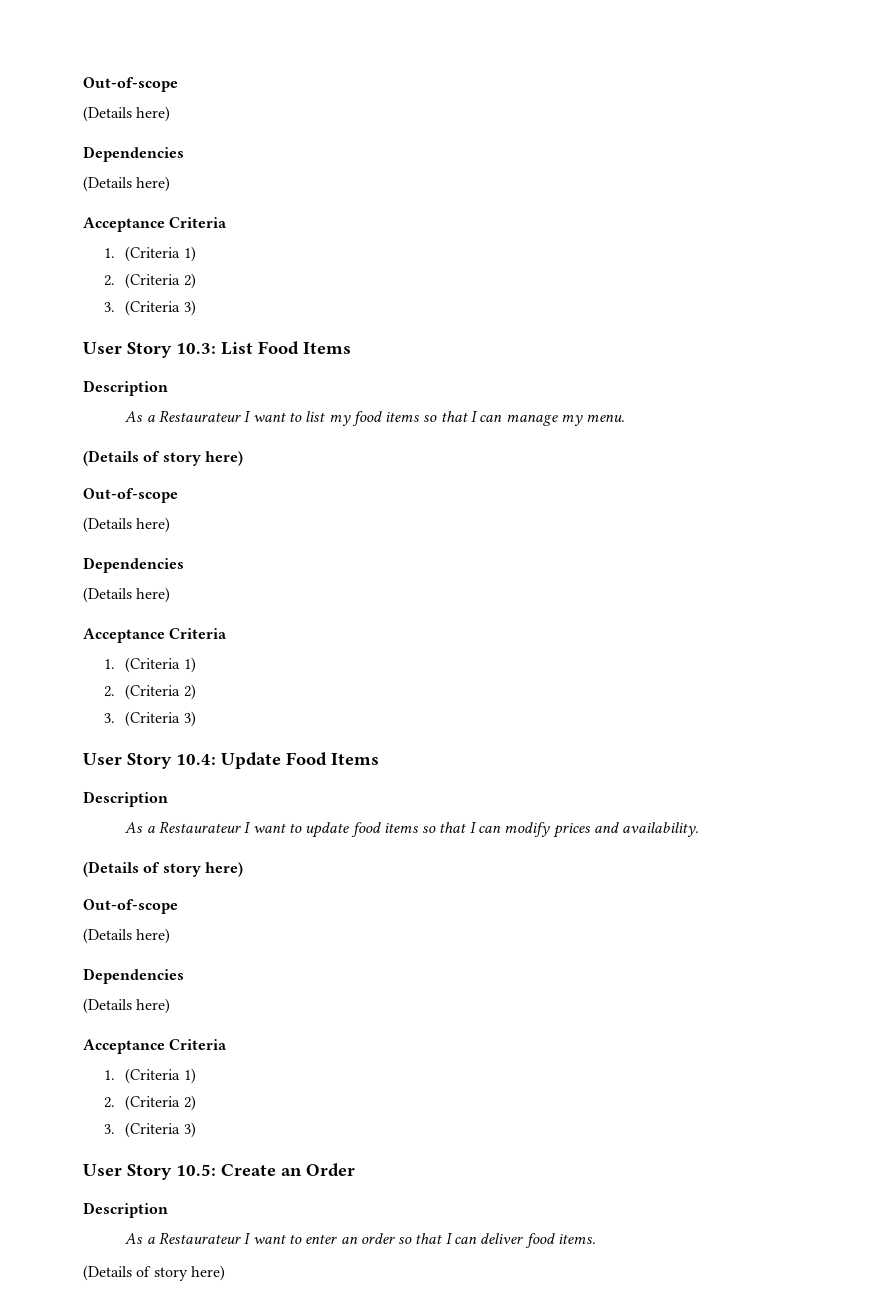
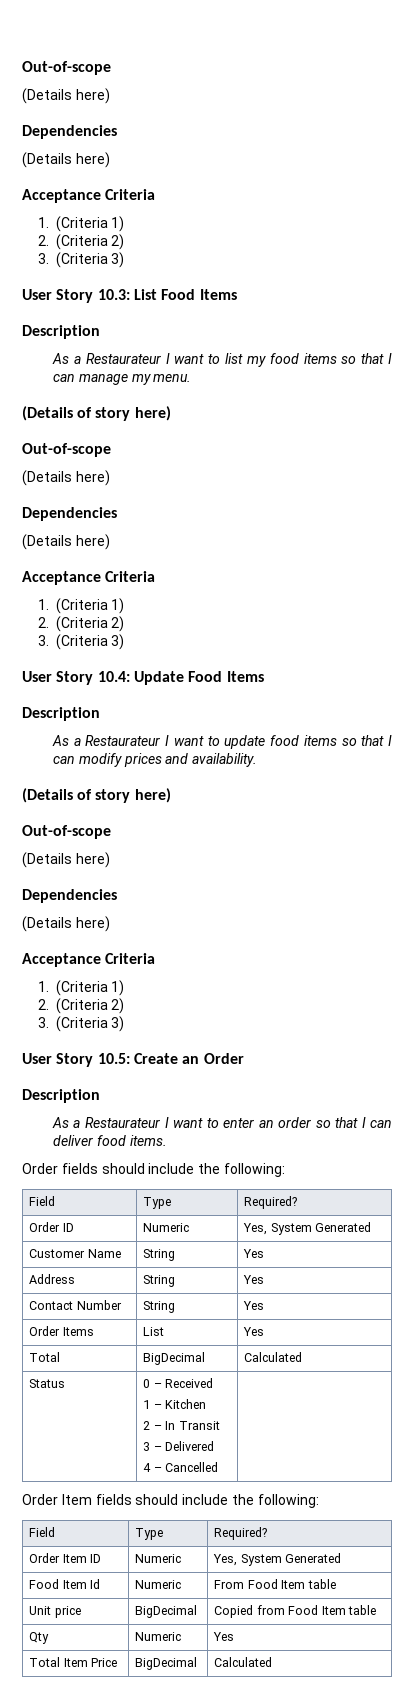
[83,1265,225,1281] (Details of story here) -> [22,1163,285,1177] [29,1196,56,1206] [143,1197,172,1209] [244,1196,298,1209] [29,1222,74,1232] [143,1223,190,1232] [243,1222,372,1235] [29,1249,121,1258] [143,1249,176,1261] [243,1249,265,1258] [29,1274,76,1284] [143,1275,176,1287] [243,1275,265,1284] [29,1300,122,1310] [143,1301,176,1313] [243,1301,265,1310] [29,1326,94,1336] [143,1327,165,1336] [243,1327,265,1336] [29,1352,61,1362] [143,1352,206,1365] [244,1352,303,1362] [29,1379,66,1388] [143,1378,214,1388] [143,1399,207,1409] [143,1421,220,1430] [143,1441,215,1451] [143,1462,219,1472] [22,1494,319,1508] [29,1527,56,1537] [135,1528,164,1540] [214,1527,268,1540] [29,1553,102,1563] [135,1554,182,1563] [213,1553,342,1566] [29,1579,101,1589] [135,1580,182,1589] [214,1579,336,1589] [29,1606,81,1618] [135,1605,198,1618] [214,1605,376,1618] [29,1632,50,1644] [135,1632,182,1641] [213,1632,235,1641] [29,1657,118,1667] [135,1657,198,1670] [214,1657,273,1667] Order fields should include the following: // Field | Type | Required? // Order ID | Numeric | Yes, System Generated // Customer Name | String | Yes // Address | String | Yes // Contact Number | String | Yes // Order Items | List | Yes // Total | BigDecimal | Calculated // Status | 0 – Received // 1 – Kitchen // 2 – In Transit // 3 – Delivered // 4 – Cancelled | // Order Item fields should include the following: // Field | Type | Required? // Order Item ID | Numeric | Yes, System Generated // Food Item Id | Numeric | From Food Item table // Unit price | BigDecimal | Copied from Food Item table // Qty | Numeric | Yes // Total Item Price | BigDecimal | Calculated

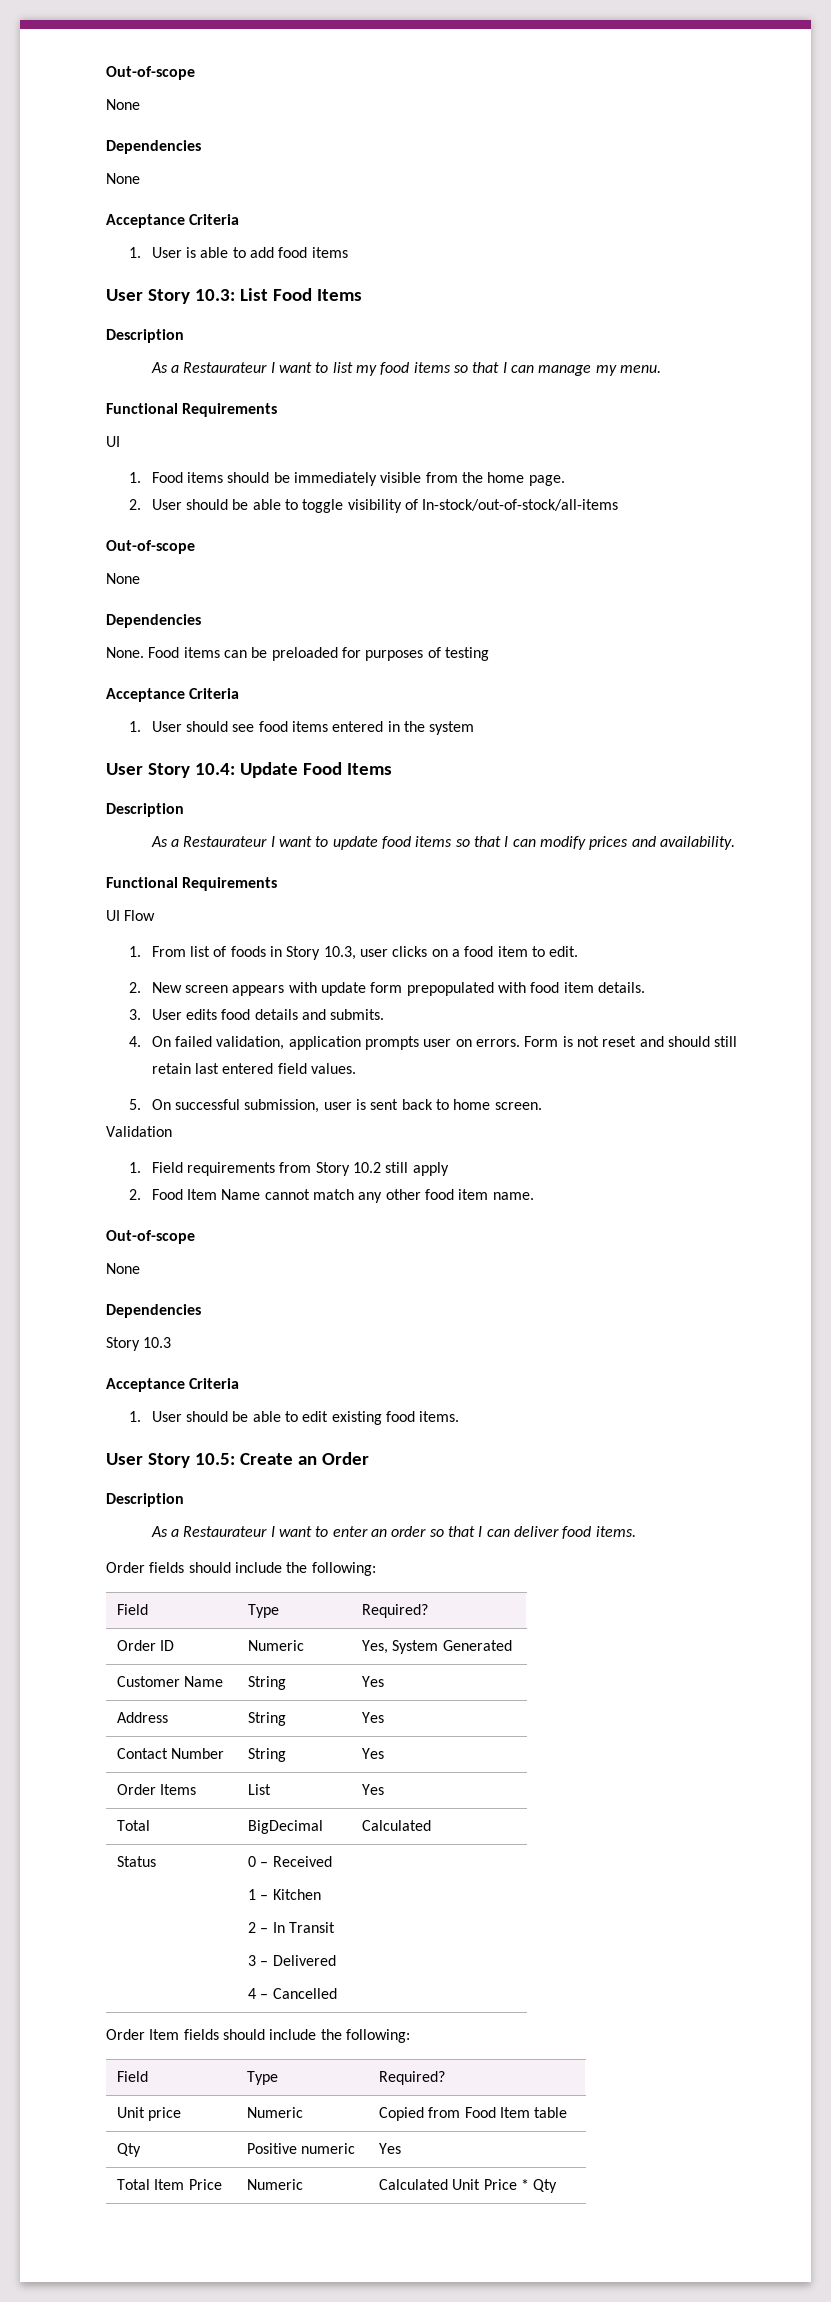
[22,61,111,75] [22,88,110,104] [22,125,117,139] [22,152,110,168] [22,189,156,203] [37,216,125,232] [37,234,125,250] [37,252,125,268] Out-of-scope // (Details here) // Dependencies // (Details here) // Acceptance Criteria // 1. (Criteria 1) // 2. (Criteria 2) // 3. (Criteria 3) -> [106,66,195,80] [106,99,140,110] [106,140,201,154] [106,173,140,184] [106,214,240,228] [128,247,348,258] Out-of-scope // None // Dependencies // None // Acceptance Criteria // 1. User is able to add food items
[22,406,171,421] [22,443,111,457] [22,470,110,486] [22,507,117,521] [22,534,110,550] [22,571,156,585] [37,598,125,614] [37,616,125,632] [37,634,125,650] (Details of story here) // Out-of-scope // (Details here) // Dependencies // (Details here) // Acceptance Criteria // 1. (Criteria 1) // 2. (Criteria 2) // 3. (Criteria 3) -> [106,403,278,417] [106,436,120,447] [128,472,565,486] [128,499,619,513] [106,540,195,554] [106,573,140,584] [106,614,201,628] [106,647,489,661] [106,688,240,702] [128,721,475,735] Functional Requirements // UI // 1. Food items should be immediately visible from the home page. // 2. User should be able to toggle visibility of In-stock/out-of-stock/all-items // Out-of-scope // None // Dependencies // None. Food items can be preloaded for purposes of testing // Acceptance Criteria // 1. User should see food items entered in the system
[22,788,171,803] [22,825,111,839] [22,852,110,868] [22,889,117,903] [22,916,110,932] [22,953,156,967] [37,980,125,996] [37,998,125,1014] [37,1016,125,1032] (Details of story here) // Out-of-scope // (Details here) // Dependencies // (Details here) // Acceptance Criteria // 1. (Criteria 1) // 2. (Criteria 2) // 3. (Criteria 3) -> [106,877,278,891] [106,910,156,921] [128,946,579,960] [128,982,645,996] [128,1009,385,1020] [128,1036,738,1050] [151,1063,356,1074] [128,1099,542,1113] [106,1126,172,1137] [128,1162,449,1176] [128,1189,534,1203] [106,1230,195,1244] [106,1263,140,1274] [106,1304,201,1318] [106,1337,172,1351] [106,1378,240,1392] [128,1411,460,1425] Functional Requirements // UI Flow // 1. From list of foods in Story 10.3, user clicks on a food item to edit. // 2. New screen appears with update form prepopulated with food item details. // 3. User edits food details and submits. // 4. On failed validation, application prompts user on errors. Form is not reset and should still retain last entered field values. // 5. On successful submission, user is sent back to home screen. // Validation // 1. Field requirements from Story 10.2 still apply // 2. Food Item Name cannot match any other food item name. // Out-of-scope // None // Dependencies // Story 10.3 // Acceptance Criteria // 1. User should be able to edit existing food items.
[29,1553,102,1563] [135,1554,182,1563] [213,1553,342,1566] [29,1579,101,1589] [135,1580,182,1589] [214,1579,336,1589] // Order Item ID | Numeric | Yes, System Generated // Food Item Id | Numeric | From Food Item table -> (445, 2078) none
[135,1605,198,1618] BigDecimal -> [246,2107,303,2118] Numeric
[135,1632,182,1641] Numeric -> [246,2143,356,2154] Positive numeric
[135,1657,198,1670] [214,1657,273,1667] BigDecimal | Calculated -> [246,2179,303,2190] [378,2179,558,2193] Numeric | Calculated Unit Price * Qty

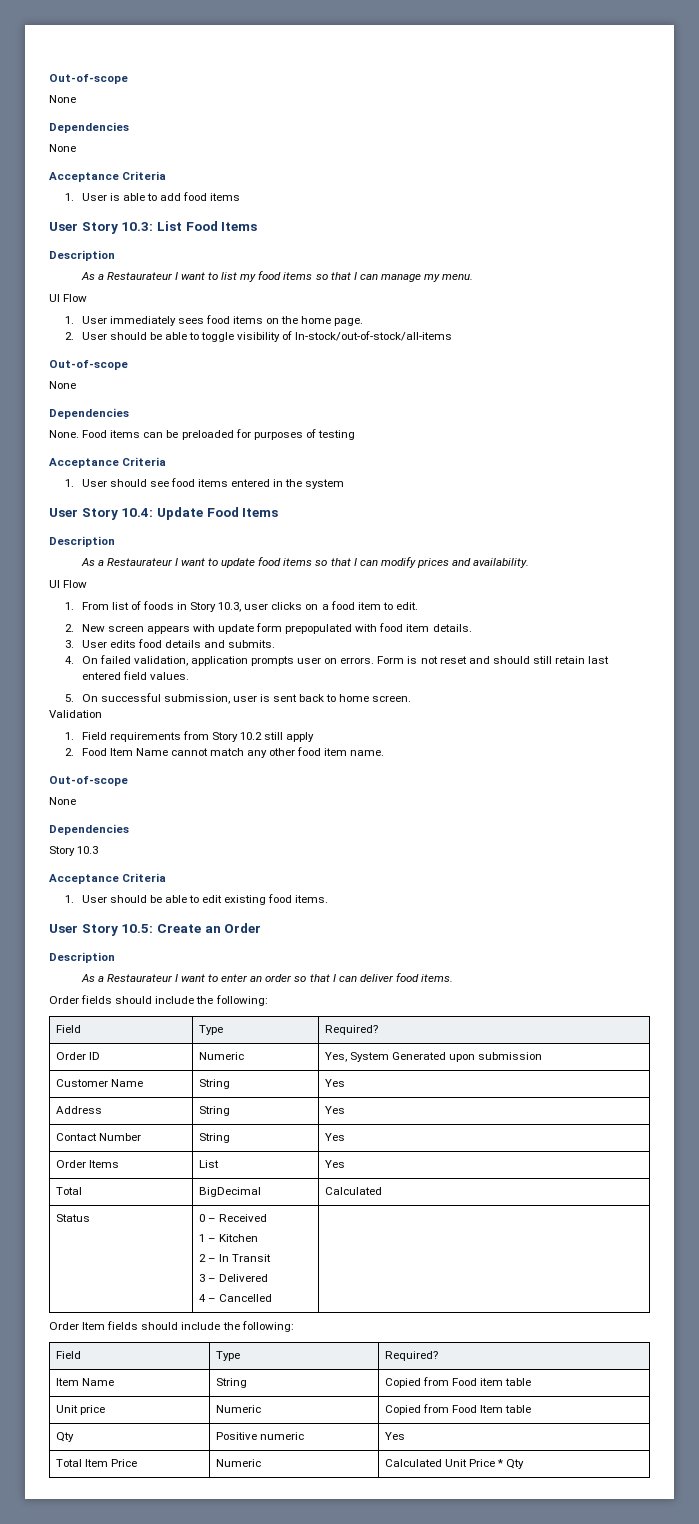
[106,403,278,417] [106,436,120,447] [128,472,458,486] // Functional Requirements // UI // 1. Food items should be immediately visible from -> [49,294,88,302] [65,315,280,326] // UI Flow // 1. User immediately sees food items on
[106,877,278,891] // Functional Requirements -> (530, 563) none
(512, 1645) none -> [449,1052,543,1062] upon submission
(445, 2078) none -> [55,1378,114,1386] [215,1378,247,1388] [384,1377,532,1388] // Item Name | String | Copied from Food item table

